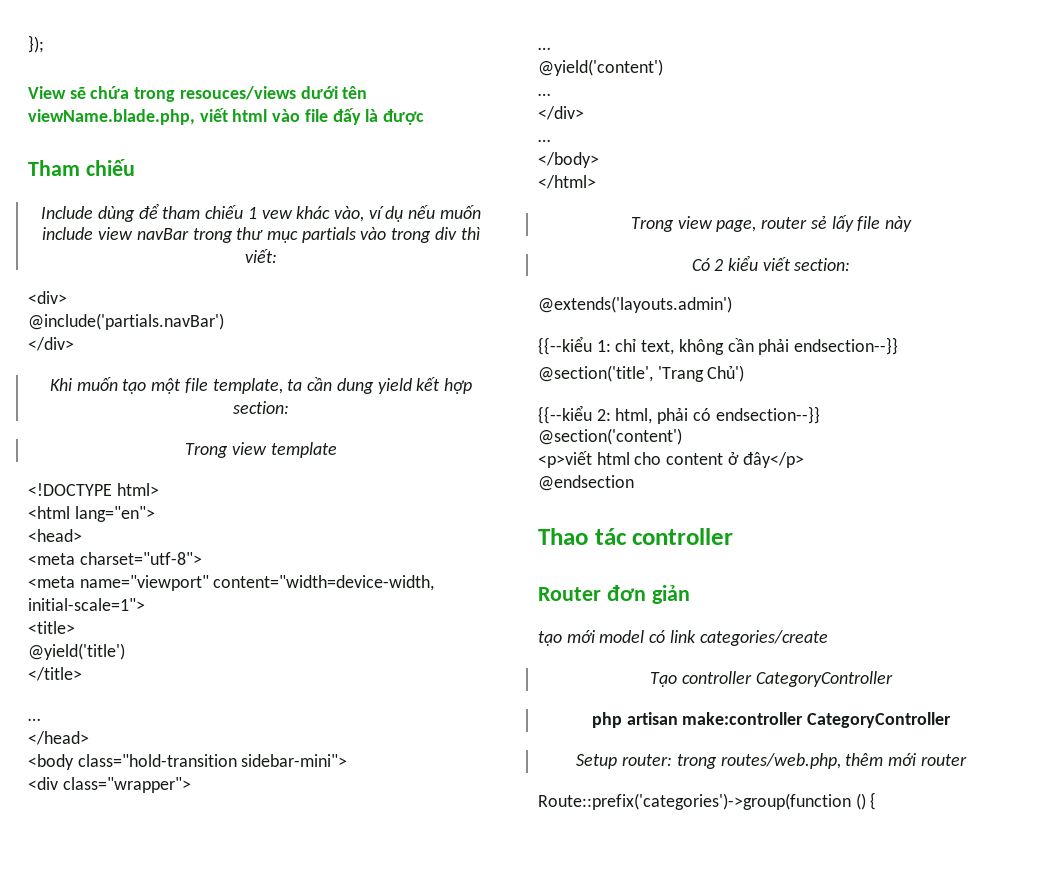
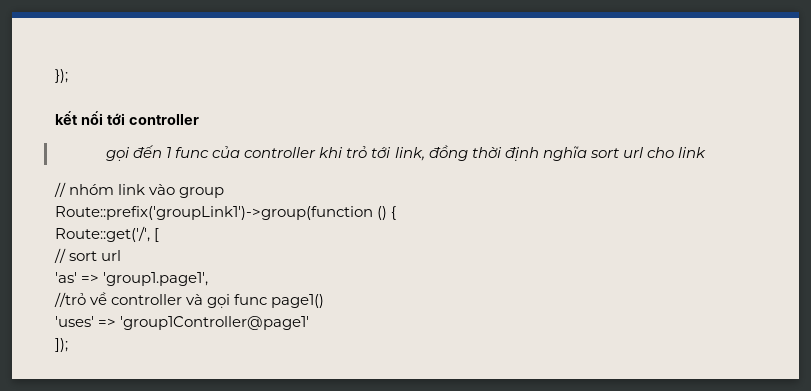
[28,86,368,102] [28,108,425,125] [28,159,135,176] [41,203,481,222] [42,227,480,243] [245,249,277,263] [28,291,67,304] [28,313,224,330] [28,337,74,351] [50,377,472,394] [233,401,289,414] [185,442,337,458] [28,483,159,496] [28,506,155,522] [28,529,82,542] [28,552,202,565] [28,575,435,591] [28,598,145,611] [28,621,75,634] [28,643,125,660] [28,667,82,681] [28,718,40,721] [28,731,89,745] [28,754,348,770] [28,777,191,793] [538,47,550,50] [538,59,663,76] [538,93,550,96] [538,106,584,120] [538,139,550,142] [538,152,599,168] [538,175,596,189] [630,215,913,232] [691,255,851,271] [538,296,732,313] [538,336,899,355] [538,365,745,382] [538,405,820,424] [538,428,682,445] [538,451,804,468] [538,475,634,491] [538,528,734,545] [538,585,690,604] [538,630,828,646] [650,671,893,687] [591,712,952,728] [576,753,967,769] [538,792,877,810] View sẽ chứa trong resouces/views dưới tên viewName.blade.php, viết html vào file đấy là được // Tham chiếu // Include dùng để tham chiếu 1 vew khác vào, ví dụ nếu muốn include view navBar trong thư mục partials vào trong div thì viết: // <div> // @include('partials.navBar') // </div> // Khi muốn tạo một file template, ta cần dung yield kết hợp section: // Trong view template // <!DOCTYPE html> // <html lang="en"> // <head> // <meta charset="utf-8"> // <meta name="viewport" content="width=device-width, initial-scale=1"> // <title> // @yield('title') // </title> // … // </head> // <body class="hold-transition sidebar-mini"> // <div class="wrapper"> // … // @yield('content') // … // </div> // … // </body> // </html> // Trong view page, router sẻ lấy file này // Có 2 kiểu viết section: // @extends('layouts.admin') // {{--kiểu 1: chỉ text, không cần phải endsection--}} // @section('title', 'Trang Chủ') // {{--kiểu 2: html, phải có endsection--}} // @section('content') // <p>viết html cho content ở đây</p> // @endsection // Thao tác controller // Router đơn giản // tạo mới model có link categories/create // Tạo controller CategoryController // php artisan make:controller CategoryController // Setup router: trong routes/web.php, thêm mới router // Route::prefix('categories')->group(function () { -> [55,111,199,125] [106,145,706,161] [54,182,225,198] [55,206,397,220] [55,226,160,242] [54,248,122,263] [55,272,209,286] [54,292,325,308] [55,316,310,330] [55,338,68,352] kết nối tới controller // gọi đến 1 func của controller khi trỏ tới link, đồng thời định nghĩa sort url cho link // // nhóm link vào group // Route::prefix('groupLink1')->group(function () { // Route::get('/', [ // // sort url // 'as' => 'group1.page1', // //trỏ về controller và gọi func page1() // 'uses' => 'group1Controller@page1' // ]);

